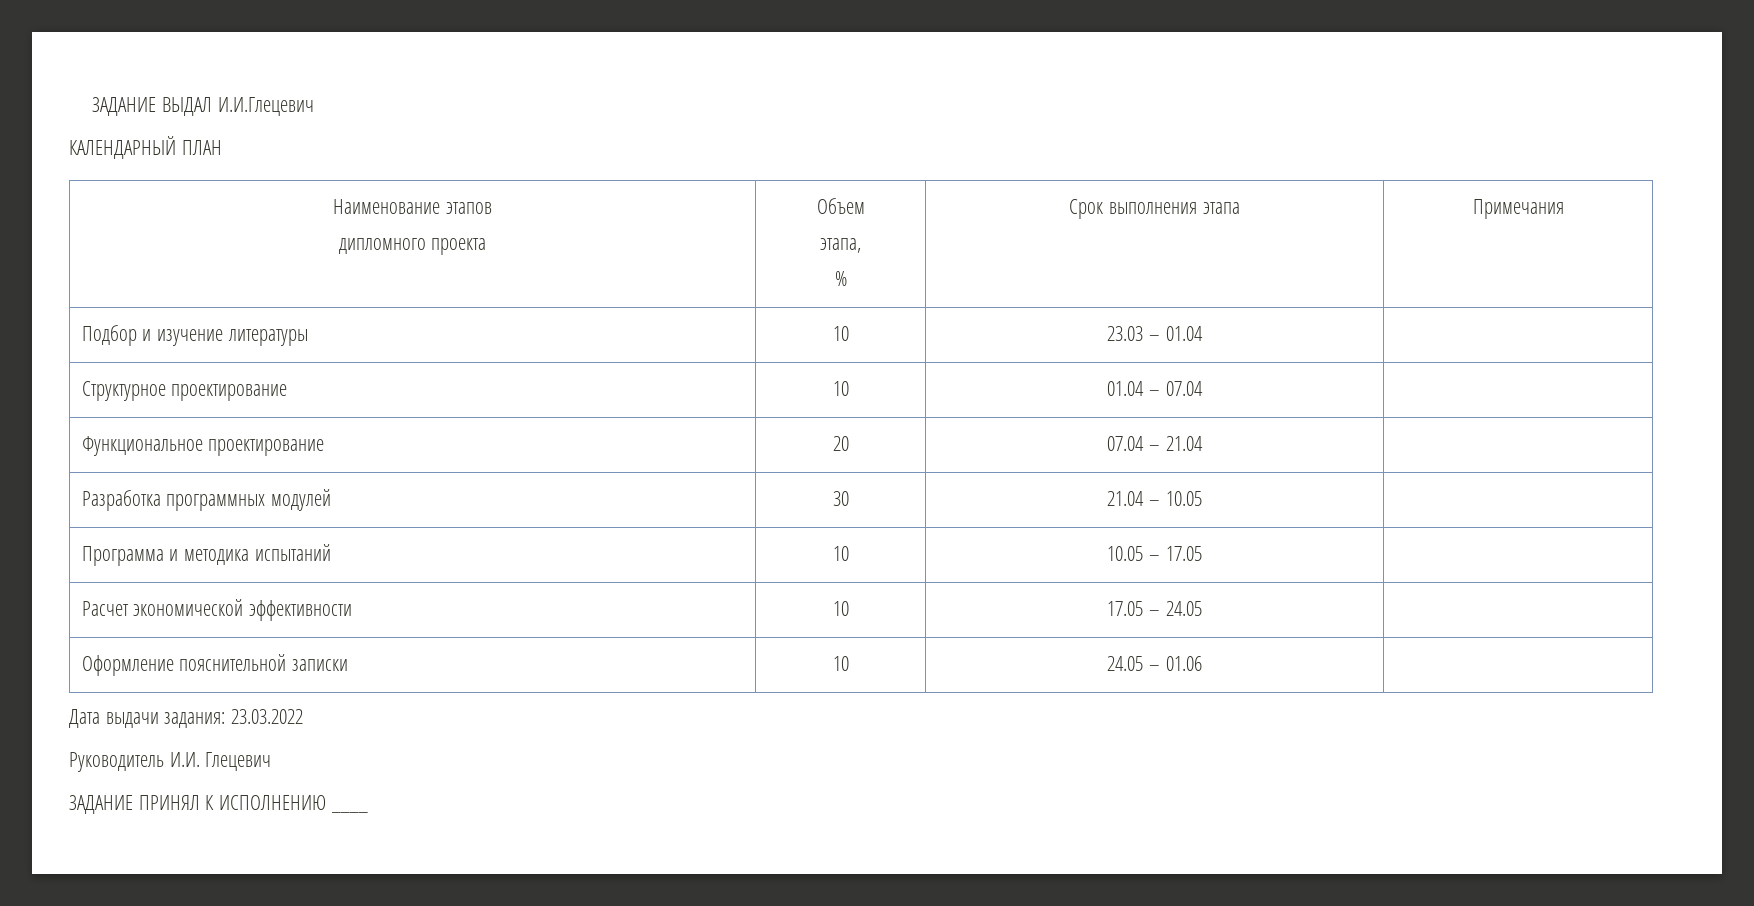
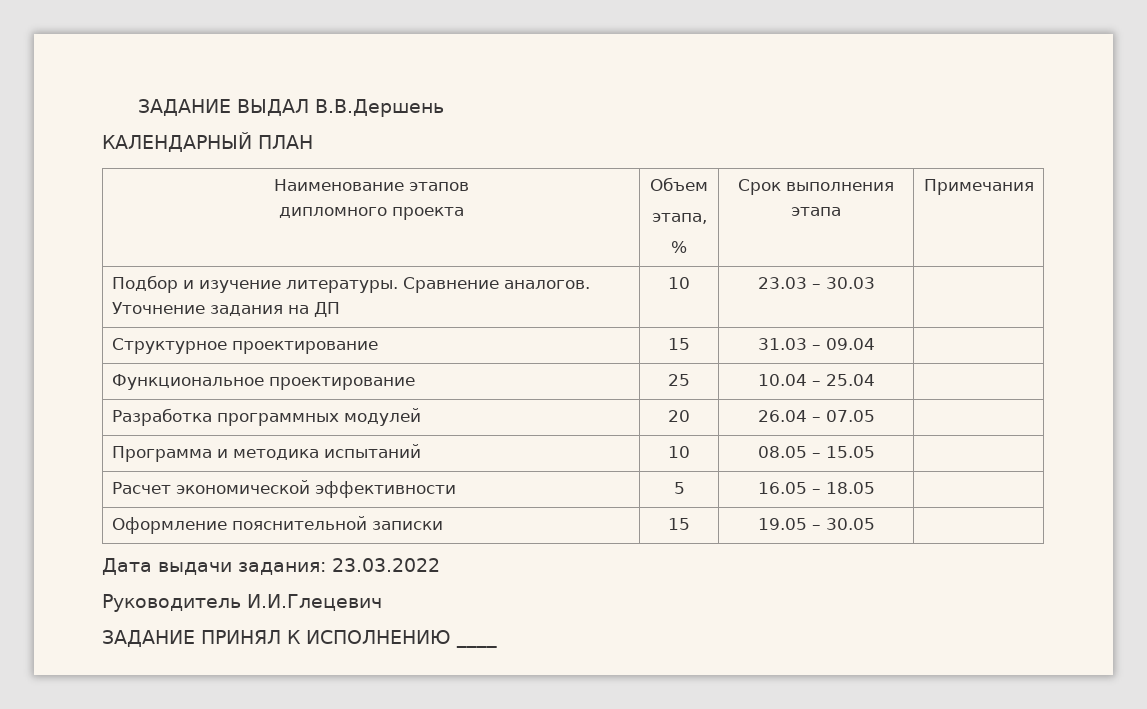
[217,97,314,116] И.И.Глецевич -> [314,99,444,117] В.В.Дершень
[227,329,308,346] литературы -> [285,277,590,293] [111,302,340,317] литературы. Сравнение аналогов. Уточнение задания на ДП
[1165,326,1203,341] 01.04 -> [825,277,875,289] 30.03
[832,381,849,396] [1107,381,1203,396] [81,436,325,456] [832,436,849,451] [1107,436,1203,451] 10 | 01.04 – 07.04 | // Функциональное проектирование | 20 | 07.04 – 21.04 -> [668,338,690,350] [757,338,875,350] [111,374,415,390] [668,374,690,386] [757,374,875,386] 15 | 31.03 – 09.04 | // Функциональное проектирование | 25 | 10.04 – 25.04
[832,491,849,506] [1107,491,1202,506] 30 | 21.04 – 10.05 -> [668,410,690,422] [757,410,875,422] 20 | 26.04 – 07.05
[1107,546,1202,561] 10.05 – 17.05 -> [757,446,875,458] 08.05 – 15.05
[832,601,849,616] [1107,601,1202,616] 10 | 17.05 – 24.05 -> [673,482,685,494] [757,482,875,494] 5 | 16.05 – 18.05
[832,656,849,671] [1107,656,1202,671] 10 | 24.05 – 01.06 -> [668,518,690,530] [757,518,875,530] 15 | 19.05 – 30.05
[169,752,272,771] И.И. Глецевич -> [247,594,382,611] И.И.Глецевич

